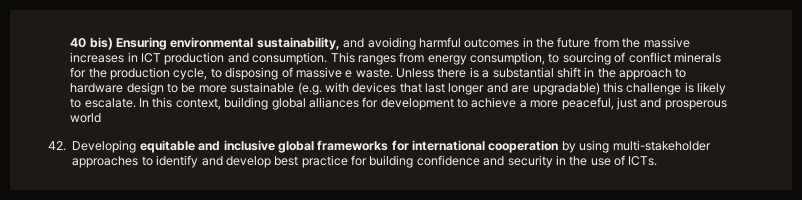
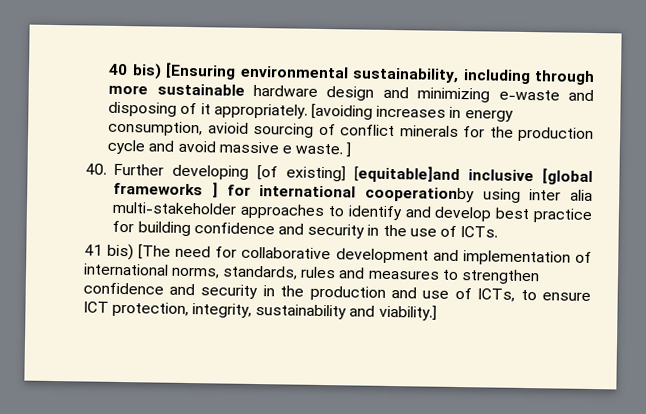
[116,37,168,50] Ensuring -> [165,62,237,80] [Ensuring
[343,37,690,50] [70,52,425,65] and avoiding harmful outcomes in the future from the massive increases in ICT production and consumption. This ranges from -> [462,69,595,86] [108,83,594,103] [108,101,462,120] including through more sustainable hardware design and minimizing e-waste and disposing of it appropriately. [avoiding increases in
[548,53,560,63] to -> [207,122,249,134] avioid
[173,67,687,80] [70,82,727,95] [70,97,727,110] [70,113,102,123] [48,140,610,153] cycle, to disposing of massive e waste. Unless there is a substantial shift in the approach to hardware design to be more sustainable (e.g. with devices that last longer and are upgradable) this challenge is likely to escalate. In this context, building global alliances for development to achieve a more peaceful, just and prosperous world // 42. Developing equitable and inclusive global frameworks for international cooperation by using -> [107,139,352,158] [84,163,593,185] [113,182,593,203] cycle and avoid massive e waste. ] // 40. Further developing [of existing] [equitable]and inclusive [global frameworks ] for international cooperationby using inter alia
(658, 161) none -> [83,243,592,266] [82,263,540,285] [82,282,591,302] [82,301,437,321] // 41 bis) [The need for collaborative development and implementation of international norms, standards, rules and measures to strengthen confidence and security in the production and use of ICTs, to ensure ICT protection, integrity, sustainability and viability.]

